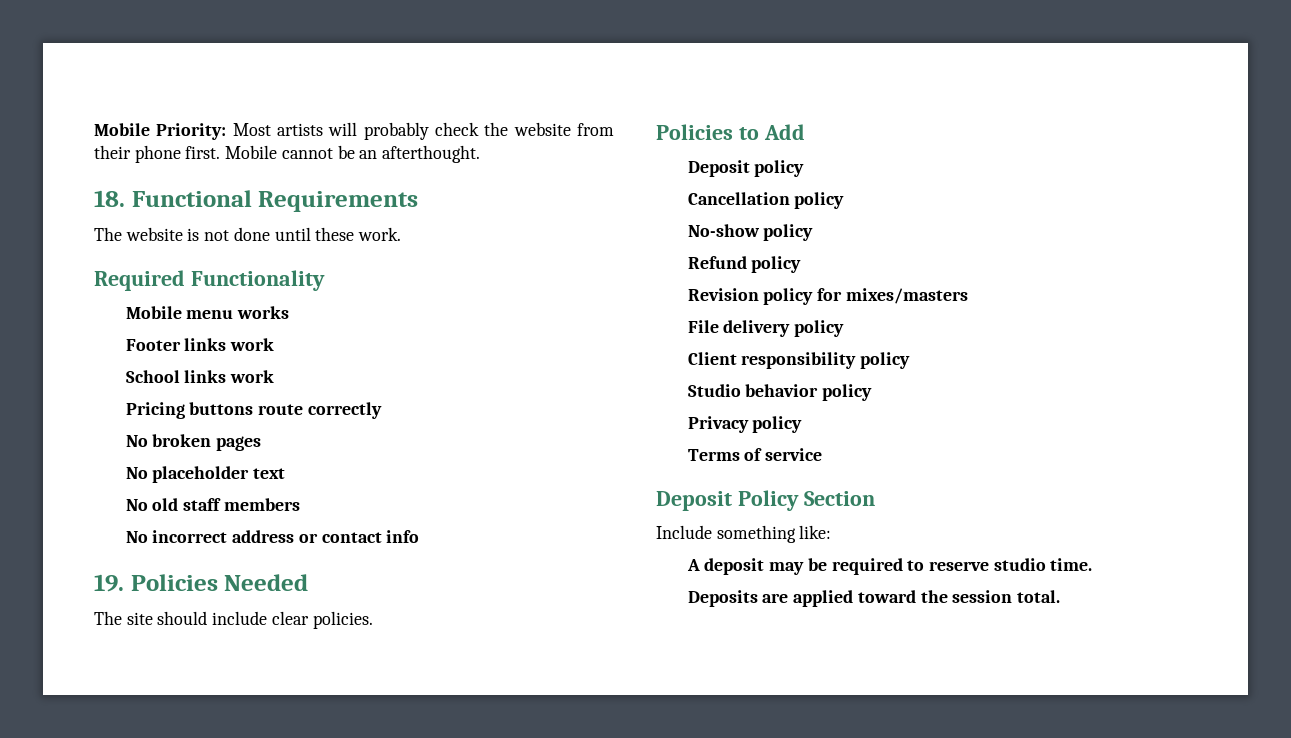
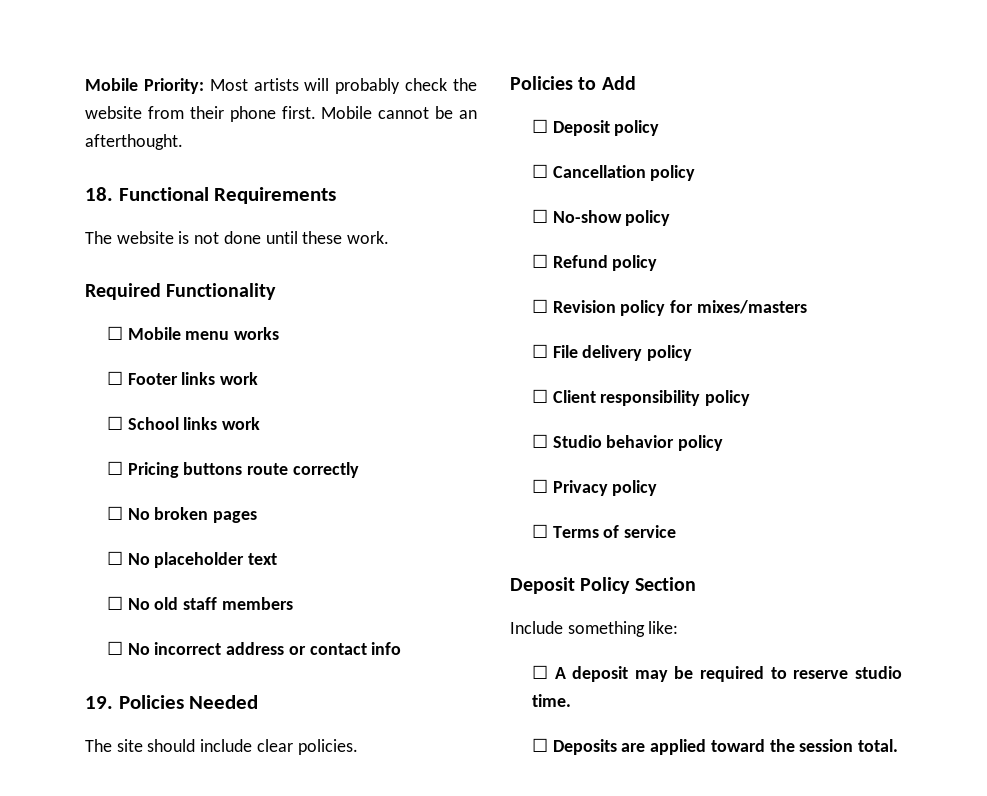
(325, 280) none -> [106,326,123,340] ☐
(290, 312) none -> [106,371,123,385] ☐
(275, 344) none -> [106,416,123,430] ☐
(275, 376) none -> [106,461,123,475] ☐
(382, 410) none -> [106,506,123,520] ☐
(262, 443) none -> [106,551,123,565] ☐
(286, 473) none -> [106,596,123,610] ☐
(300, 504) none -> [106,641,123,655] ☐
(805, 132) none -> [531,119,548,133] ☐
(805, 168) none -> [531,164,548,178] ☐
(845, 200) none -> [531,209,548,223] ☐
(814, 232) none -> [531,254,548,268] ☐
(802, 264) none -> [531,299,548,313] ☐
(968, 296) none -> [531,344,548,358] ☐
(845, 328) none -> [531,389,548,403] ☐
(911, 360) none -> [531,434,548,448] ☐
(873, 392) none -> [531,479,548,493] ☐
(803, 424) none -> [531,524,548,538] ☐
(832, 532) none -> [531,665,548,679] ☐
(1093, 564) none -> [531,738,548,752] ☐

